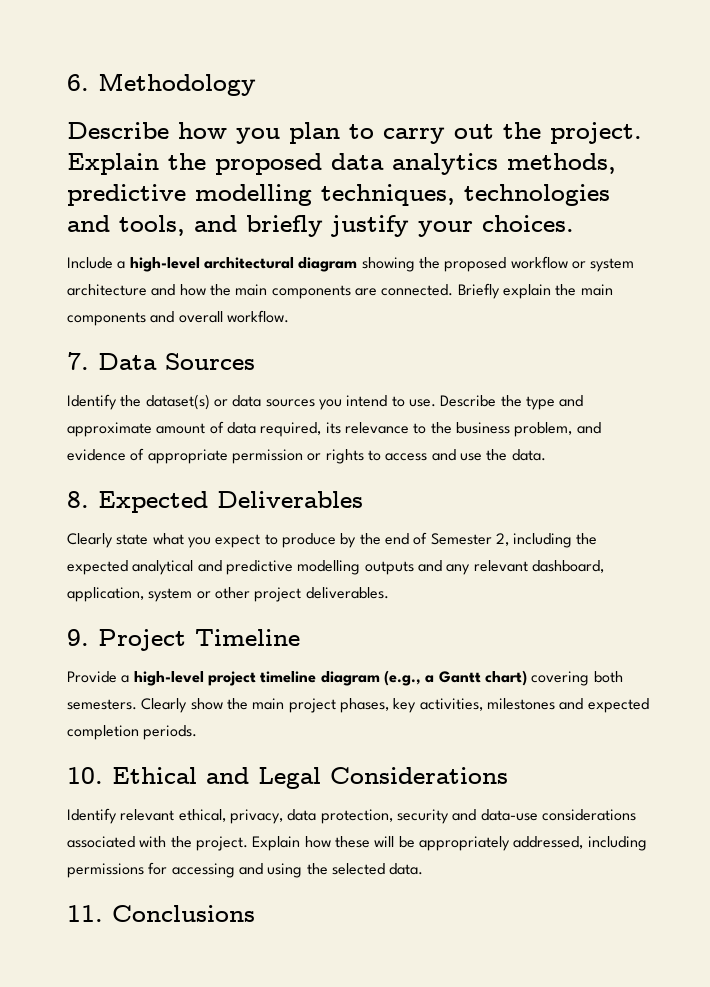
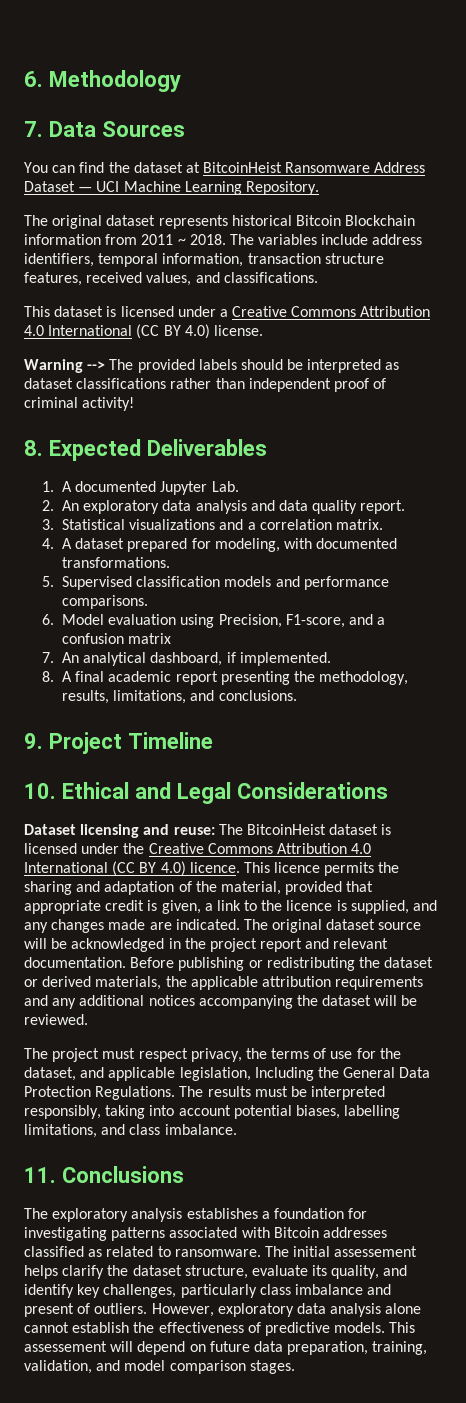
[67,122,642,144] [67,153,616,175] [67,184,610,206] [67,215,574,237] [67,256,635,272] [67,283,613,299] [67,310,289,326] [67,352,255,370] [67,394,584,410] [67,421,601,437] [67,448,546,464] [67,491,363,513] [67,532,598,548] [67,560,604,575] [67,587,389,602] [67,629,300,651] [67,670,623,686] [67,698,649,713] [67,725,198,740] Describe how you plan to carry out the project. Explain the proposed data analytics methods, predictive modelling techniques, technologies and tools, and briefly justify your choices. // Include a high-level architectural diagram showing the proposed workflow or system architecture and how the main components are connected. Briefly explain the main components and overall workflow. // 7. Data Sources // Identify the dataset(s) or data sources you intend to use. Describe the type and approximate amount of data required, its relevance to the business problem, and evidence of appropriate permission or rights to access and use the data. // 8. Expected Deliverables // Clearly state what you expect to produce by the end of Semester 2, including the expected analytical and predictive modelling outputs and any relevant dashboard, application, system or other project deliverables. // 9. Project Timeline // Provide a high-level project timeline diagram (e.g., a Gantt chart) covering both semesters. Clearly show the main project phases, key activities, milestones and expected completion periods. -> [24,121,185,137] [24,162,426,173] [24,181,319,195] [24,215,416,229] [24,234,423,245] [24,253,384,267] [24,272,318,286] [24,306,431,317] [24,324,263,339] [24,359,400,373] [24,378,387,392] [24,397,135,411] [24,439,267,461] [42,481,239,495] [42,500,406,514] [42,519,383,530] [42,538,398,552] [62,557,171,568] [42,576,389,590] [62,595,149,609] [42,614,386,628] [62,633,172,644] [42,652,331,666] [42,671,409,685] [62,690,297,704] [24,732,213,754] 7. Data Sources // You can find the dataset at BitcoinHeist Ransomware Address Dataset — UCI Machine Learning Repository. // The original dataset represents historical Bitcoin Blockchain information from 2011 ~ 2018. The variables include address identifiers, temporal information, transaction structure features, received values, and classifications. // This dataset is licensed under a Creative Commons Attribution 4.0 International (CC BY 4.0) license. // Warning --> The provided labels should be interpreted as dataset classifications rather than independent proof of criminal activity! // 8. Expected Deliverables // 1. A documented Jupyter Lab. // 2. An exploratory data analysis and data quality report. // 3. Statistical visualizations and a correlation matrix. // 4. A dataset prepared for modeling, with documented transformations. // 5. Supervised classification models and performance comparisons. // 6. Model evaluation using Precision, F1-score, and a confusion matrix // 7. An analytical dashboard, if implemented. // 8. A final academic report presenting the methodology, results, limitations, and conclusions. // 9. Project Timeline
[67,808,636,824] [67,836,647,851] [67,862,424,878] [67,905,255,922] Identify relevant ethical, privacy, data protection, security and data-use considerations associated with the project. Explain how these will be appropriately addressed, including permissions for accessing and using the selected data. // 11. Conclusions -> [24,824,392,838] [24,843,372,854] [24,861,400,876] [24,881,374,895] [24,900,438,914] [24,919,422,933] [24,938,389,952] [24,957,434,971] [24,976,424,990] [24,995,418,1009] [24,1014,88,1025] [24,1048,401,1062] [24,1067,431,1081] [24,1086,386,1100] [24,1105,401,1119] [24,1124,237,1138] [24,1166,184,1183] [24,1208,368,1222] [24,1227,387,1241] [24,1246,418,1257] [24,1265,408,1279] [24,1284,392,1298] [24,1303,422,1317] [24,1322,416,1336] [24,1341,428,1355] [24,1360,295,1374] Dataset licensing and reuse: The BitcoinHeist dataset is licensed under the Creative Commons Attribution 4.0 International (CC BY 4.0) licence. This licence permits the sharing and adaptation of the material, provided that appropriate credit is given, a link to the licence is supplied, and any changes made are indicated. The original dataset source will be acknowledged in the project report and relevant documentation. Before publishing or redistributing the dataset or derived materials, the applicable attribution requirements and any additional notices accompanying the dataset will be reviewed. // The project must respect privacy, the terms of use for the dataset, and applicable legislation, Including the General Data Protection Regulations. The results must be interpreted responsibly, taking into account potential biases, labelling limitations, and class imbalance. // 11. Conclusions // The exploratory analysis establishes a foundation for investigating patterns associated with Bitcoin addresses classified as related to ransomware. The initial assessement helps clarify the dataset structure, evaluate its quality, and identify key challenges, particularly class imbalance and present of outliers. However, exploratory data analysis alone cannot establish the effectiveness of predictive models. This assessement will depend on future data preparation, training, validation, and model comparison stages.

